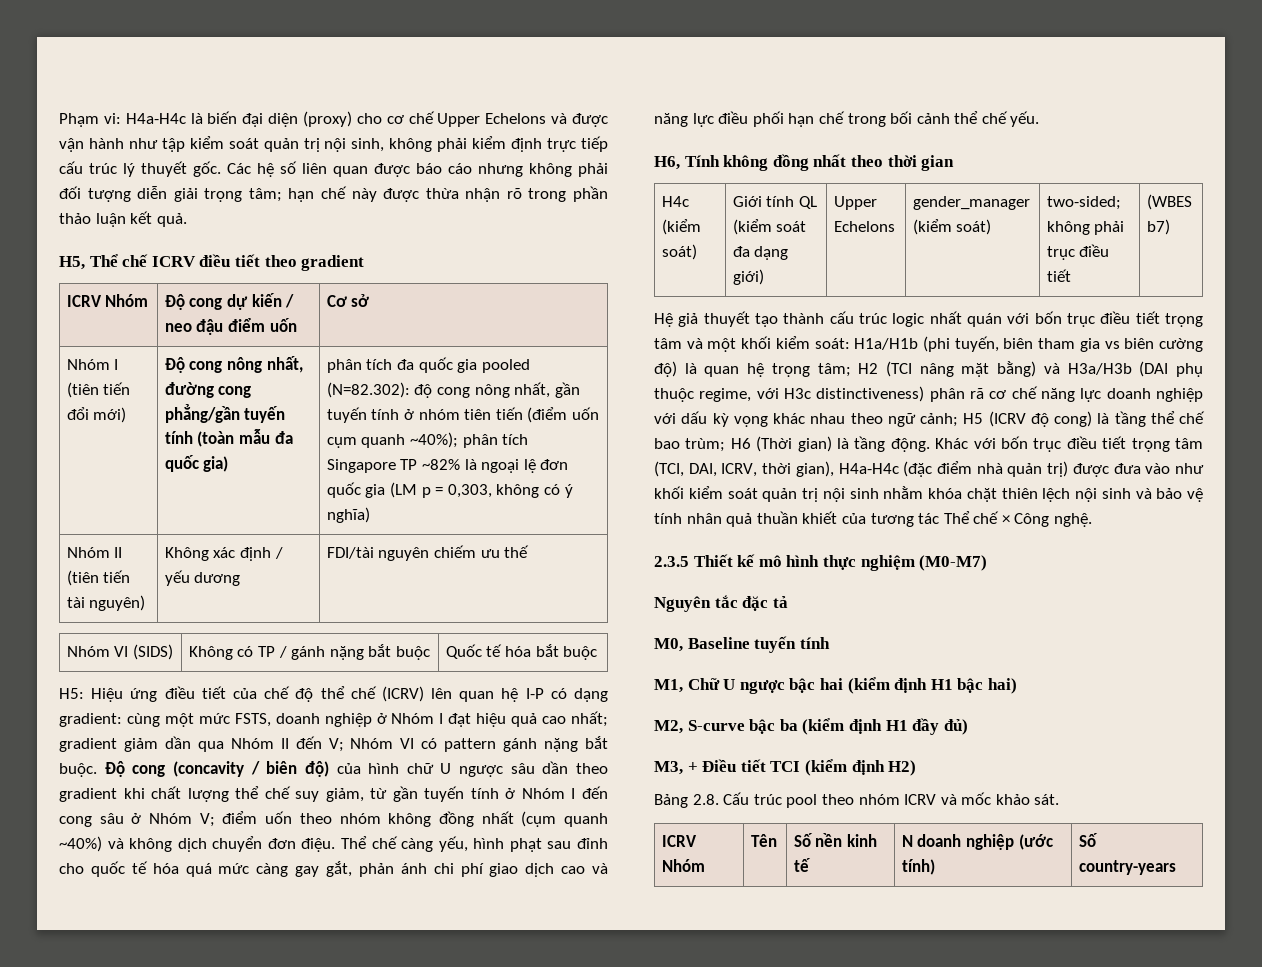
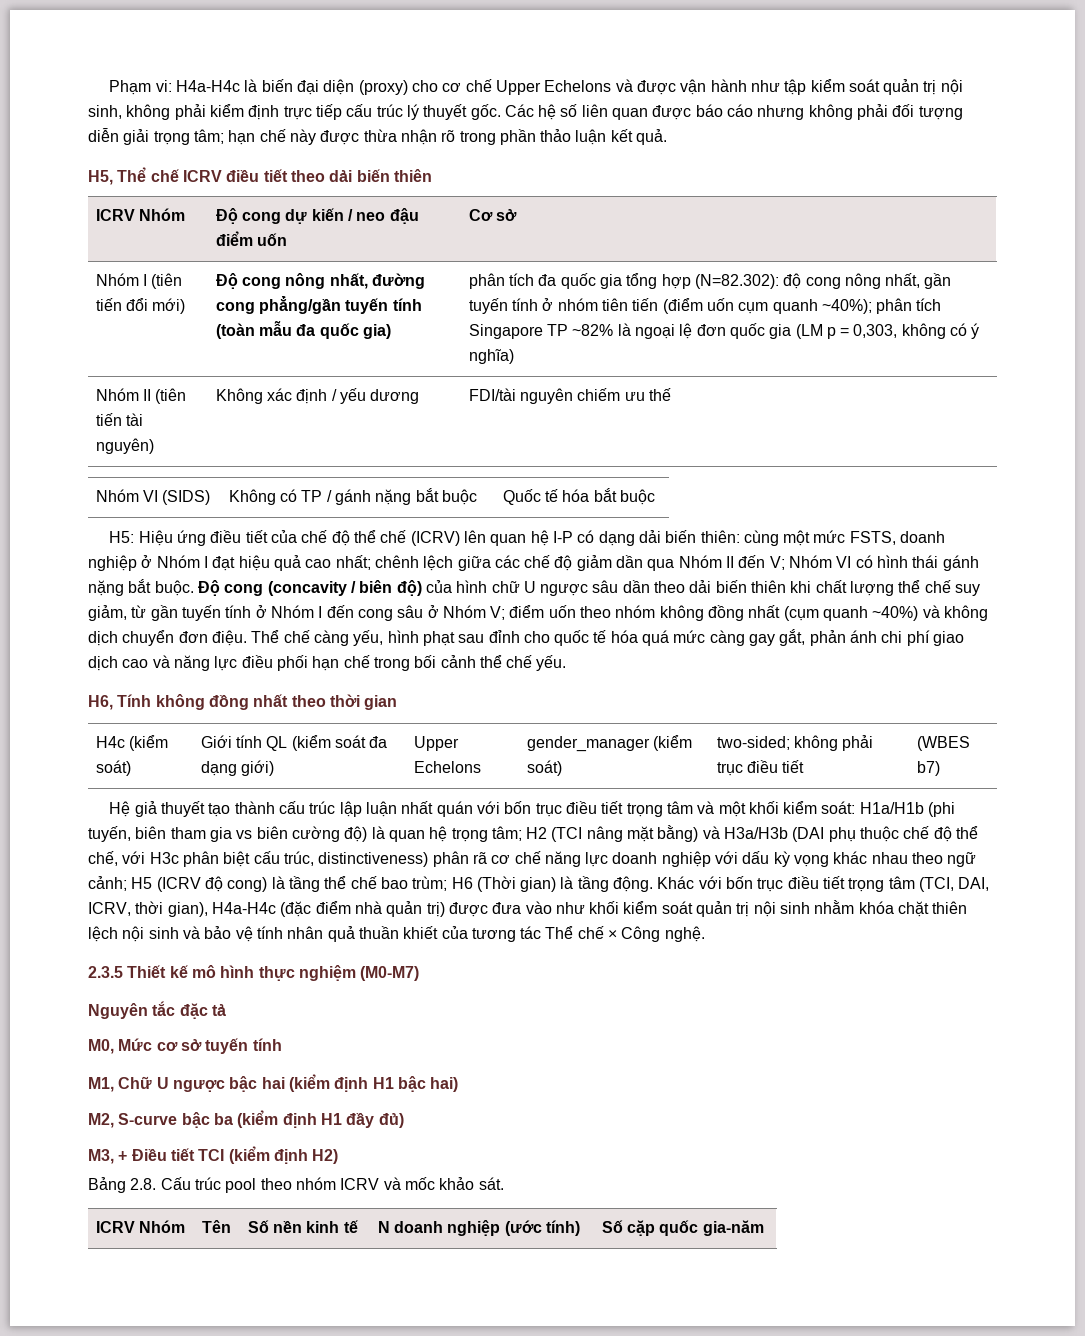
[301,255,365,271] gradient -> [329,169,432,182] dải biến thiên
[481,359,530,373] pooled -> [626,273,691,289] tổng hợp
[59,713,122,727] gradient: -> [638,530,740,543] dải biến thiên:
[59,738,117,752] gradient -> [374,555,573,571] chênh lệch giữa các chế độ
[444,738,497,752] pattern -> [877,555,939,568] hình thái
[59,788,117,802] gradient -> [689,580,787,593] dải biến thiên
[892,313,925,327] logic -> [339,801,397,817] lập luận
[699,388,811,402] regime, với H3c -> [903,826,979,842] [88,851,314,867] chế độ thể chế, với H3c phân biệt cấu trúc,
[687,637,750,649] Baseline -> [118,1038,202,1051] Mức cơ sở
[1078,860,1176,875] country-years -> [626,1220,764,1236] cặp quốc gia-năm

